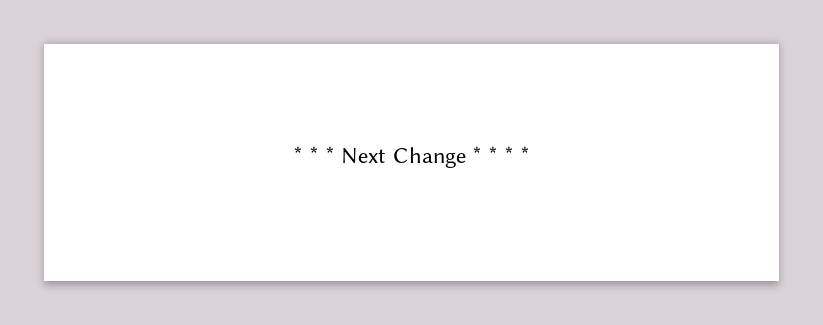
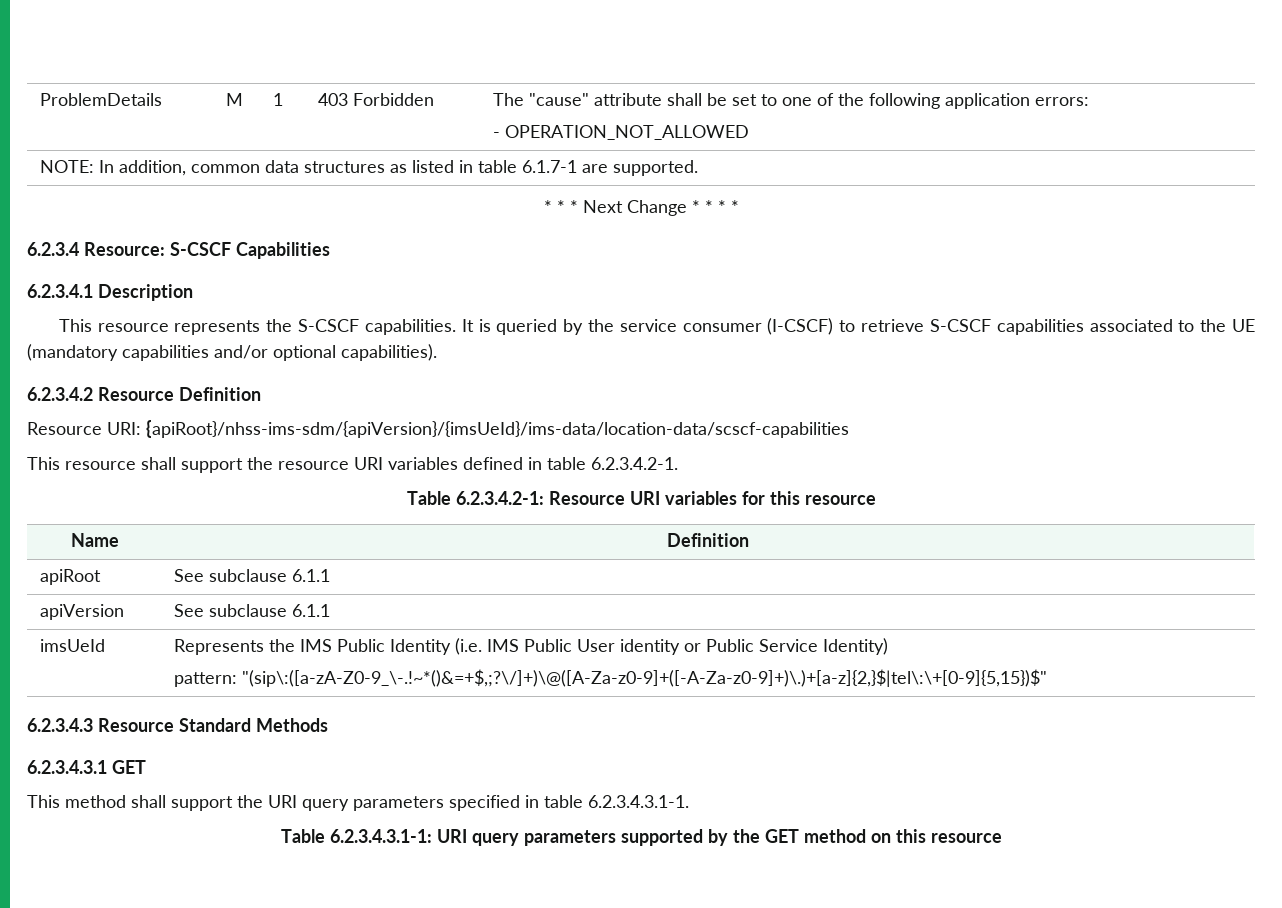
(292, 154) none -> [39,93,162,106] [225,93,243,106] [272,93,283,106] [317,93,434,106] [492,93,1089,109] [492,125,749,140] [39,160,698,176] ProblemDetails | M | 1 | 403 Forbidden | The "cause" attribute shall be set to one of the following application errors: // - OPERATION_NOT_ALLOWED // NOTE: In addition, common data structures as listed in table 6.1.7-1 are supported. //
(531, 154) none -> [27,242,330,259] [27,284,193,301] [58,318,1255,335] [27,344,437,361] [27,387,261,401] [27,420,849,438] [27,457,678,473] [406,491,876,505] [70,533,119,547] [667,533,749,547] [39,569,101,585] [173,569,330,582] [39,604,124,620] [173,604,330,617] [39,639,105,652] [173,638,888,655] [173,669,1047,687] [27,718,328,732] [27,760,146,774] [27,795,689,811] [280,829,1002,846] // 6.2.3.4 Resource: S-CSCF Capabilities // 6.2.3.4.1 Description // This resource represents the S-CSCF capabilities. It is queried by the service consumer (I-CSCF) to retrieve S-CSCF capabilities associated to the UE (mandatory capabilities and/or optional capabilities). // 6.2.3.4.2 Resource Definition // Resource URI: {apiRoot}/nhss-ims-sdm/{apiVersion}/{imsUeId}/ims-data/location-data/scscf-capabilities // This resource shall support the resource URI variables defined in table 6.2.3.4.2-1. // Table 6.2.3.4.2-1: Resource URI variables for this resource // Name | Definition // apiRoot | See subclause 6.1.1 // apiVersion | See subclause 6.1.1 // imsUeId | Represents the IMS Public Identity (i.e. IMS Public User identity or Public Service Identity) // pattern: "(sip\:([a-zA-Z0-9_\-.!~*()&=+$,;?\/]+)\@([A-Za-z0-9]+([-A-Za-z0-9]+)\.)+[a-z]{2,}$|tel\:\+[0-9]{5,15})$" // 6.2.3.4.3 Resource Standard Methods // 6.2.3.4.3.1 GET // This method shall support the URI query parameters specified in table 6.2.3.4.3.1-1. // Table 6.2.3.4.3.1-1: URI query parameters supported by the GET method on this resource

